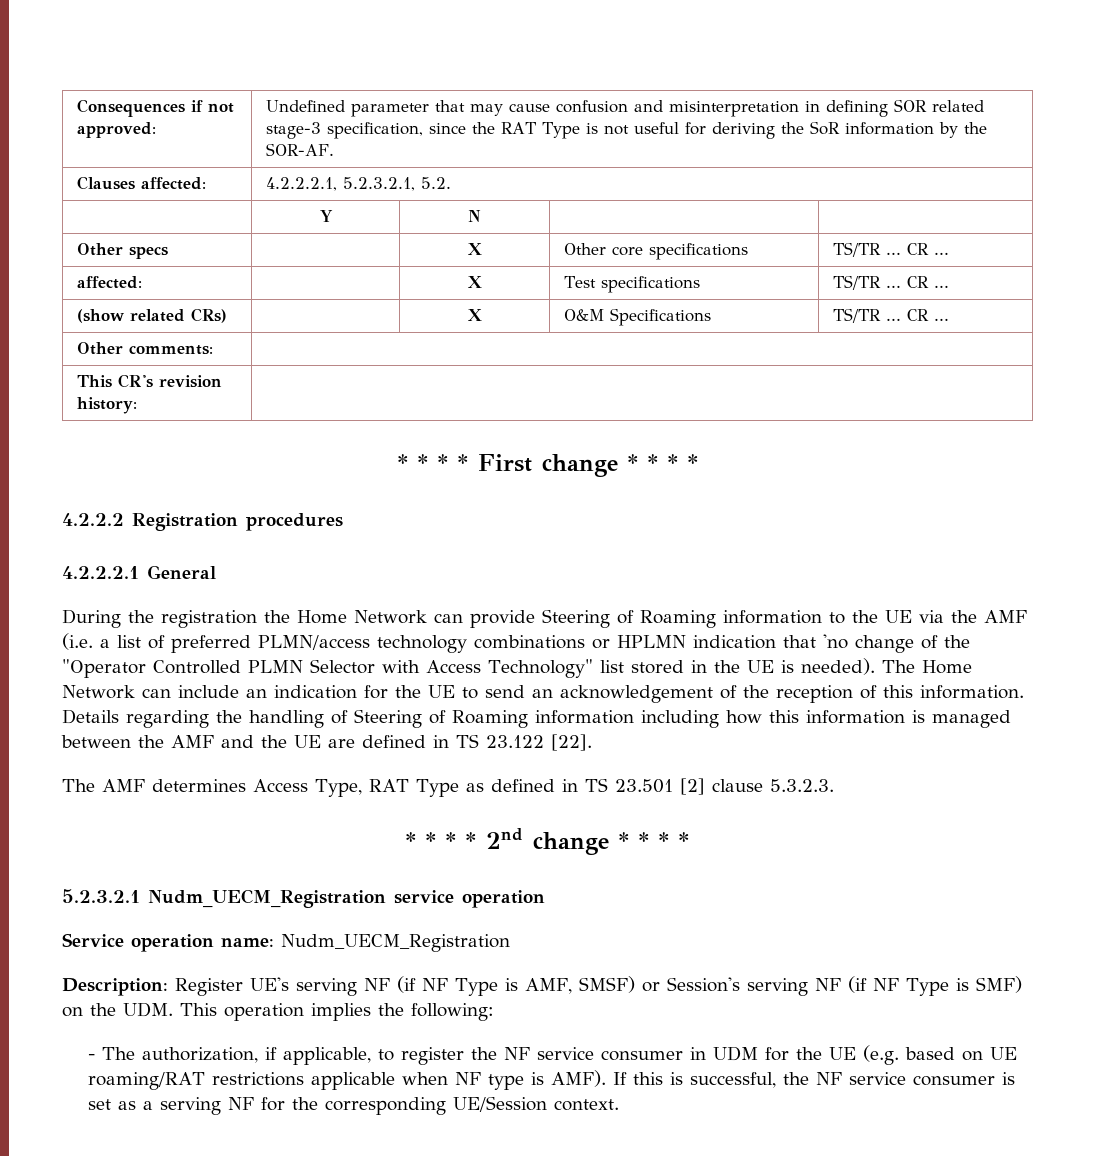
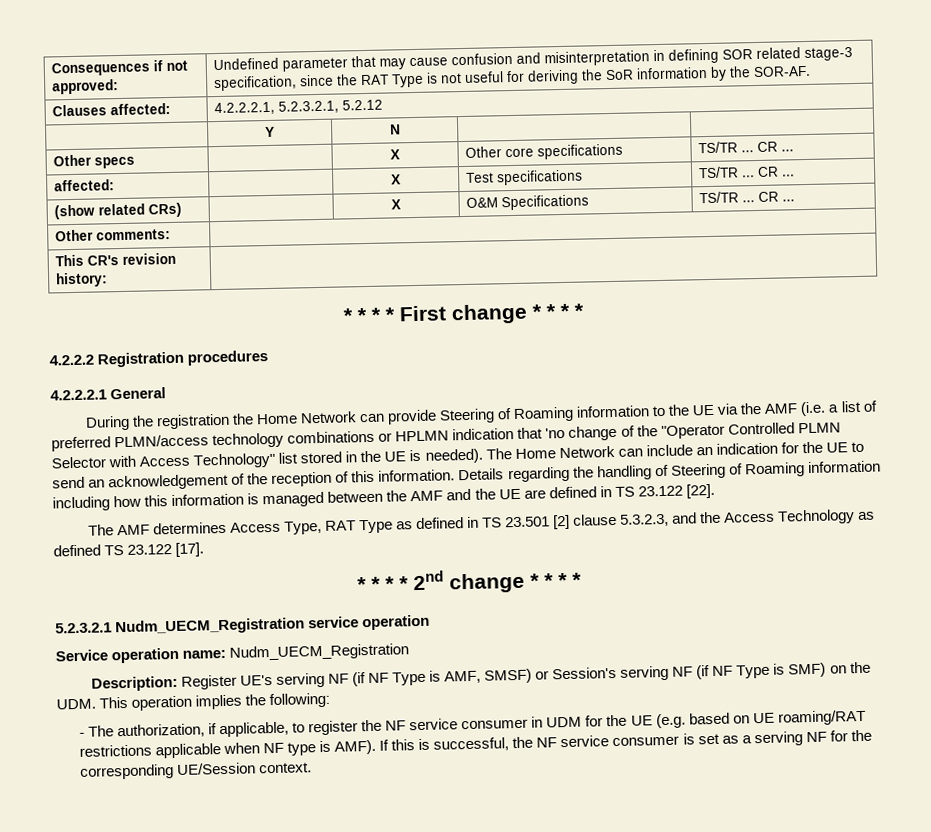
[420,177,451,189] 5.2. -> [342,99,384,111] 5.2.12
[769,779,834,792] 5.3.2.3. -> [620,509,876,527] [53,542,205,557] 5.3.2.3, and the Access Technology as defined TS 23.122 [17].

